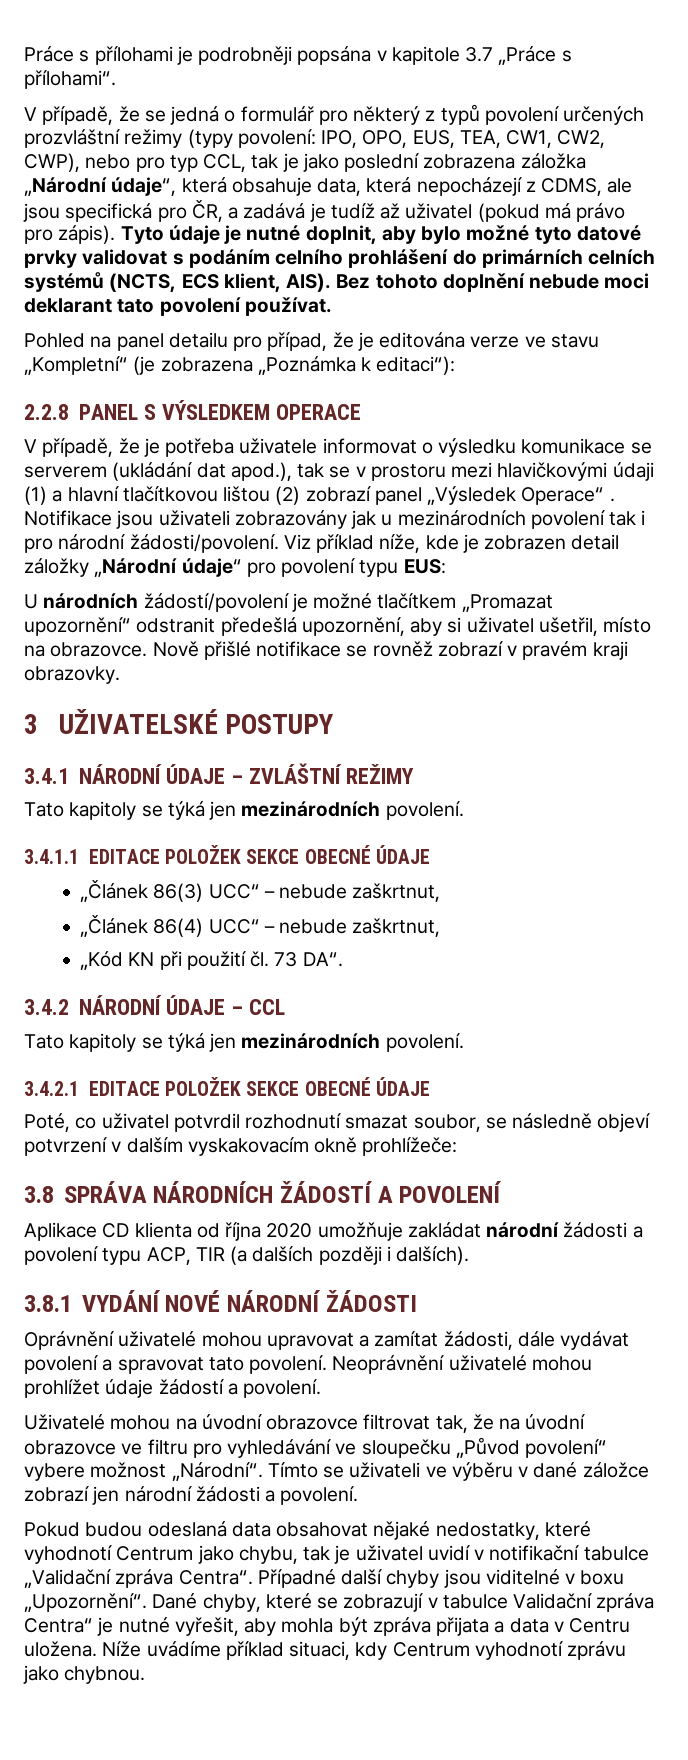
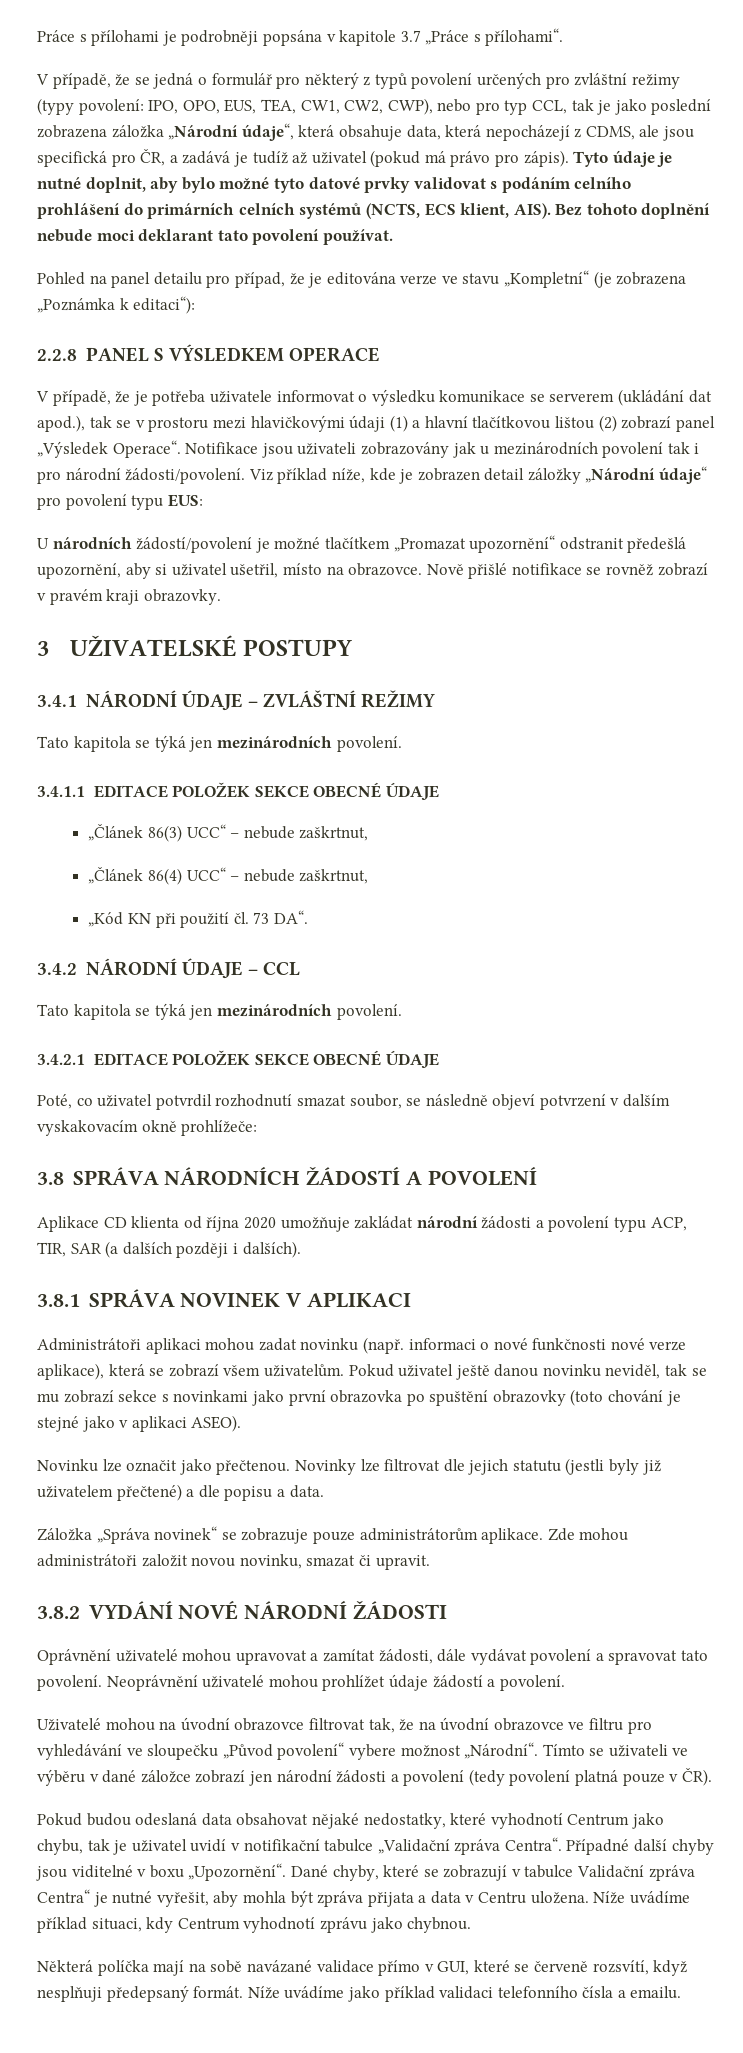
[24,129,120,148] prozvláštní -> [545,73,628,89] pro zvláštní
[521,487,615,505] Operace“ . -> [112,440,181,458] Operace“.
[69,801,137,820] kapitoly -> [73,736,131,752] kapitola
[69,1033,137,1052] kapitoly -> [73,1004,131,1020] kapitola
[195,1247,225,1261] TIR -> [37,1242,102,1257] TIR, SAR
(72, 1303) none -> [88,1289,411,1308] [37,1337,687,1354] [37,1363,707,1380] [37,1389,681,1406] [37,1415,242,1432] [37,1458,661,1475] [37,1484,324,1501] [37,1526,629,1544] [37,1554,430,1570] [37,1606,80,1619] SPRÁVA NOVINEK V APLIKACI // Administrátoři aplikaci mohou zadat novinku (např. informaci o nové funkčnosti nové verze aplikace), která se zobrazí všem uživatelům. Pokud uživatel ještě danou novinku neviděl, tak se mu zobrazí sekce s novinkami jako první obrazovka po spuštění obrazovky (toto chování je stejné jako v aplikaci ASEO). // Novinku lze označit jako přečtenou. Novinky lze filtrovat dle jejich statutu (jestli byly již uživatelem přečtené) a dle popisu a data. // Záložka „Správa novinek“ se zobrazuje pouze administrátorům aplikace. Zde mohou administrátoři založit novou novinku, smazat či upravit. // 3.8.2
[280,1486,359,1505] povolení. -> [403,1768,712,1786] povolení (tedy povolení platná pouze v ČR).
(146, 1675) none -> [37,1960,688,1976] [37,1985,682,2002] // Některá políčka mají na sobě navázané validace přímo v GUI, které se červeně rozsvítí, když nesplňuji předepsaný formát. Níže uvádíme jako příklad validaci telefonního čísla a emailu.

